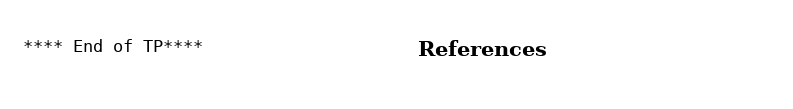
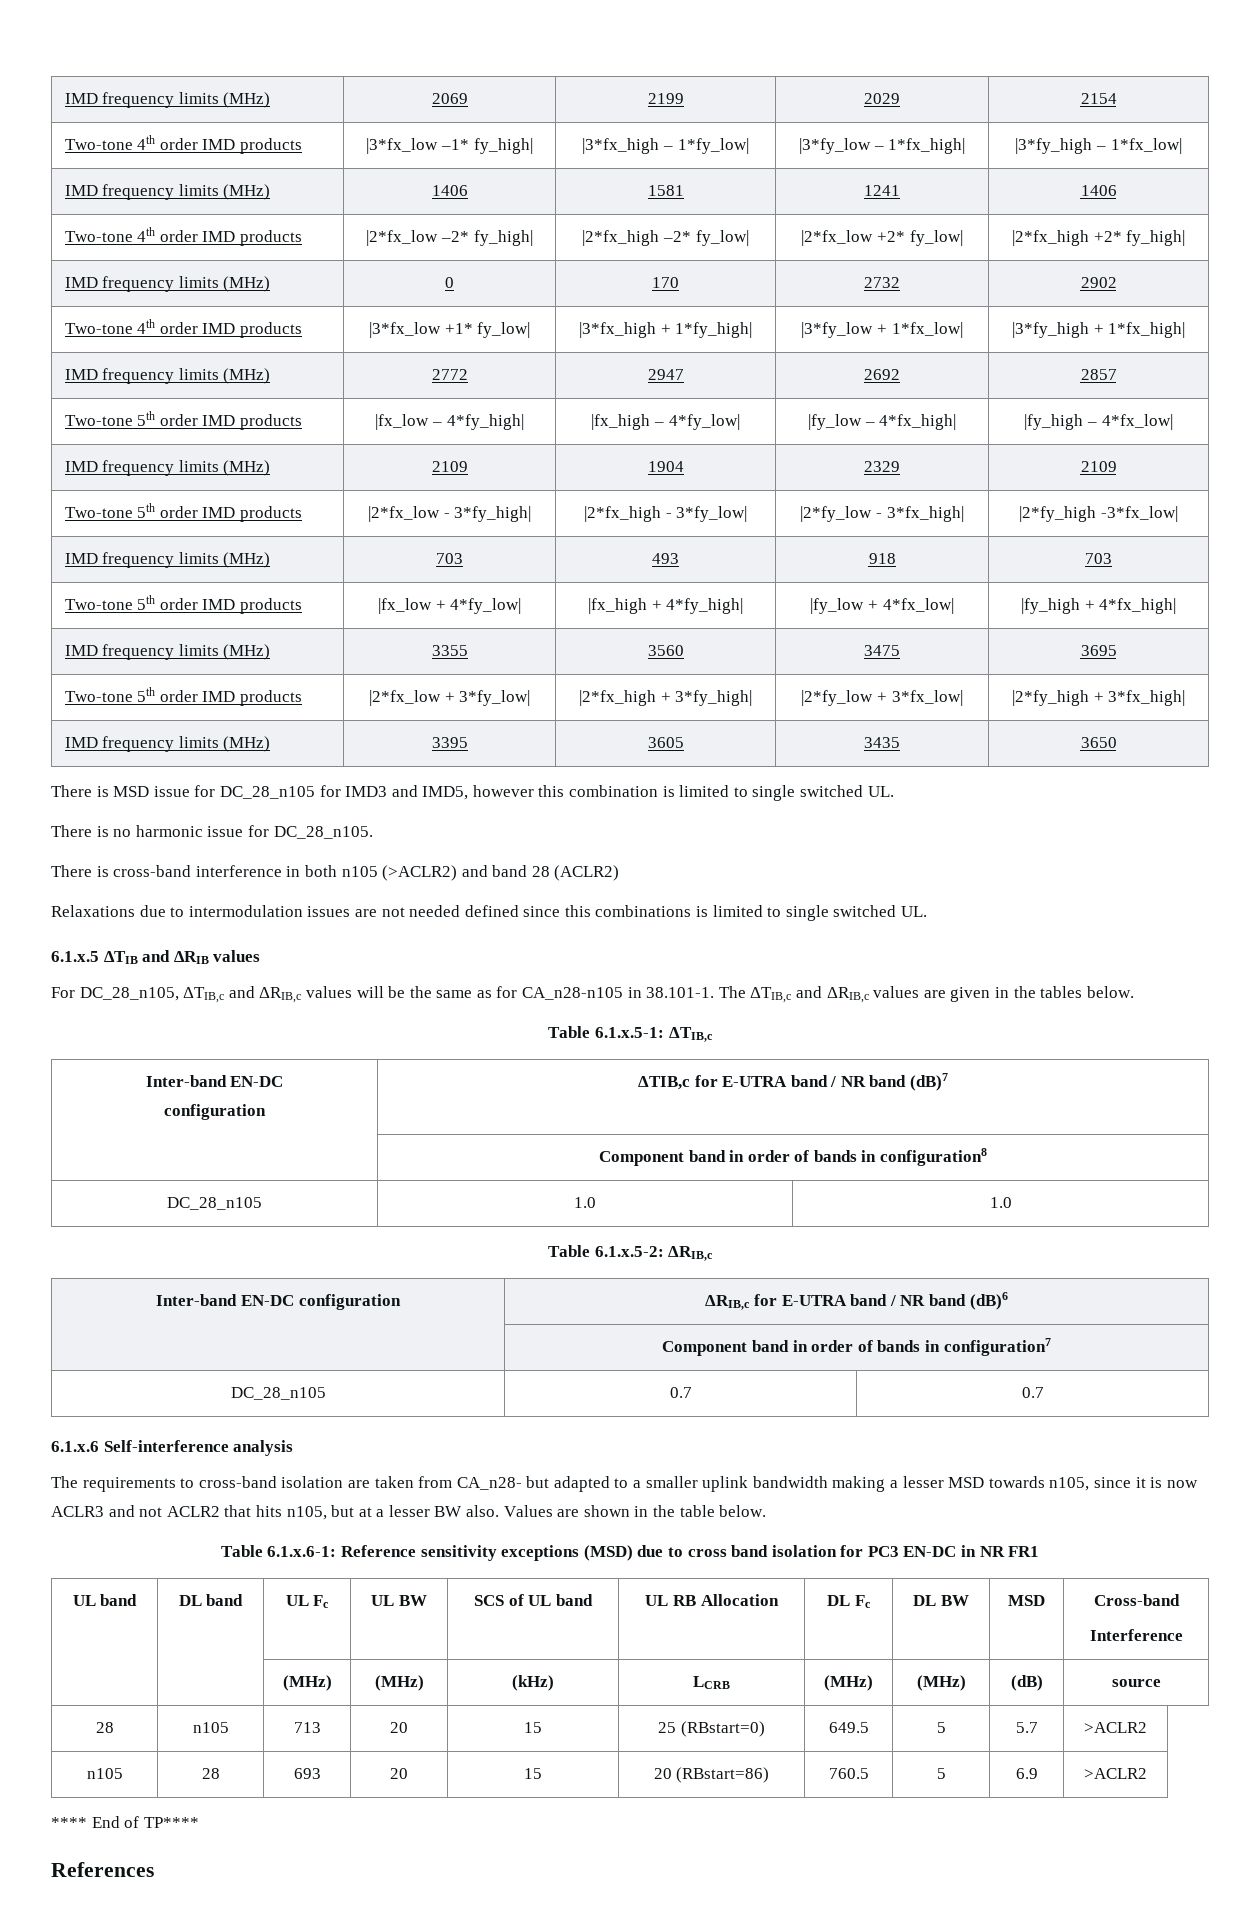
(23, 46) none -> [64,92,271,108] [431,93,468,104] [647,93,684,104] [864,93,900,104] [1080,93,1117,104] [64,135,302,154] [366,138,533,154] [582,138,749,154] [798,138,966,154] [1015,138,1182,154] [64,184,271,200] [431,185,468,196] [647,185,684,196] [864,185,900,196] [1080,185,1117,196] [64,227,302,246] [366,230,533,246] [582,230,749,246] [801,230,963,246] [1011,230,1186,246] [64,276,271,292] [445,277,454,288] [652,277,679,288] [864,277,900,288] [1080,277,1117,288] [64,319,302,338] [368,322,531,338] [578,322,753,338] [801,322,963,338] [1011,322,1186,338] [64,368,271,384] [431,369,468,380] [647,369,684,380] [864,369,900,380] [1080,369,1117,380] [64,411,302,430] [375,414,524,430] [591,414,740,430] [807,414,957,430] [1024,414,1173,430] [64,460,271,476] [431,461,468,472] [647,461,684,472] [864,461,900,472] [1080,461,1117,472] [64,503,302,522] [367,506,532,522] [583,506,748,522] [800,506,964,522] [1019,506,1178,522] [64,552,271,568] [436,553,463,564] [652,553,679,564] [868,553,896,564] [1085,553,1112,564] [64,595,302,614] [377,598,522,614] [587,598,744,614] [810,598,954,614] [1020,598,1177,614] [64,644,271,660] [431,645,468,656] [647,645,684,656] [864,645,900,656] [1080,645,1117,656] [64,687,302,706] [368,690,531,706] [578,690,753,706] [801,690,963,706] [1011,690,1186,706] [64,736,271,752] [431,737,468,748] [647,737,684,748] [864,737,900,748] [1080,737,1117,748] [51,785,894,801] [51,825,373,839] [51,865,620,881] [51,905,928,921] [51,950,261,964] [51,986,1134,1003] [548,1026,713,1042] [145,1075,284,1087] [164,1104,266,1120] [637,1073,949,1091] [598,1148,988,1166] [167,1197,262,1210] [574,1197,596,1208] [989,1197,1012,1208] [547,1245,714,1261] [156,1294,401,1310] [705,1292,1008,1310] [662,1338,1051,1356] [230,1387,326,1400] [669,1387,692,1398] [1021,1387,1044,1398] [51,1440,294,1456] [51,1476,1198,1492] [51,1505,767,1520] [220,1545,1040,1561] [72,1594,138,1606] [178,1594,244,1606] [285,1595,330,1608] [371,1595,427,1606] [474,1594,593,1606] [645,1594,779,1606] [827,1595,871,1608] [913,1595,969,1606] [1008,1595,1045,1606] [1093,1594,1180,1606] [1089,1629,1183,1641] [282,1675,332,1691] [374,1675,424,1691] [512,1675,554,1691] [693,1676,730,1689] [824,1675,873,1691] [916,1675,966,1691] [1010,1675,1043,1691] [1111,1679,1161,1687] [95,1722,114,1733] [192,1722,229,1733] [293,1722,321,1733] [390,1722,408,1733] [524,1722,542,1733] [658,1721,765,1737] [828,1722,869,1733] [936,1722,946,1733] [1015,1722,1038,1733] [1084,1722,1147,1733] [86,1768,123,1779] [201,1768,220,1779] [293,1768,321,1779] [390,1768,408,1779] [524,1768,542,1779] [653,1767,770,1783] [828,1768,869,1779] [936,1768,946,1779] [1015,1768,1038,1779] [1084,1768,1147,1779] IMD frequency limits (MHz) | 2069 | 2199 | 2029 | 2154 // Two-tone 4th order IMD products | |3*fx_low –1* fy_high| | |3*fx_high – 1*fy_low| | |3*fy_low – 1*fx_high| | |3*fy_high – 1*fx_low| // IMD frequency limits (MHz) | 1406 | 1581 | 1241 | 1406 // Two-tone 4th order IMD products | |2*fx_low –2* fy_high| | |2*fx_high –2* fy_low| | |2*fx_low +2* fy_low| | |2*fx_high +2* fy_high| // IMD frequency limits (MHz) | 0 | 170 | 2732 | 2902 // Two-tone 4th order IMD products | |3*fx_low +1* fy_low| | |3*fx_high + 1*fy_high| | |3*fy_low + 1*fx_low| | |3*fy_high + 1*fx_high| // IMD frequency limits (MHz) | 2772 | 2947 | 2692 | 2857 // Two-tone 5th order IMD products | |fx_low – 4*fy_high| | |fx_high – 4*fy_low| | |fy_low – 4*fx_high| | |fy_high – 4*fx_low| // IMD frequency limits (MHz) | 2109 | 1904 | 2329 | 2109 // Two-tone 5th order IMD products | |2*fx_low - 3*fy_high| | |2*fx_high - 3*fy_low| | |2*fy_low - 3*fx_high| | |2*fy_high -3*fx_low| // IMD frequency limits (MHz) | 703 | 493 | 918 | 703 // Two-tone 5th order IMD products | |fx_low + 4*fy_low| | |fx_high + 4*fy_high| | |fy_low + 4*fx_low| | |fy_high + 4*fx_high| // IMD frequency limits (MHz) | 3355 | 3560 | 3475 | 3695 // Two-tone 5th order IMD products | |2*fx_low + 3*fy_low| | |2*fx_high + 3*fy_high| | |2*fy_low + 3*fx_low| | |2*fy_high + 3*fx_high| // IMD frequency limits (MHz) | 3395 | 3605 | 3435 | 3650 // There is MSD issue for DC_28_n105 for IMD3 and IMD5, however this combination is limited to single switched UL. // There is no harmonic issue for DC_28_n105. // There is cross-band interference in both n105 (>ACLR2) and band 28 (ACLR2) // Relaxations due to intermodulation issues are not needed defined since this combinations is limited to single switched UL. // 6.1.x.5 ∆TIB and ∆RIB values // For DC_28_n105, ΔTIB,c and ΔRIB,c values will be the same as for CA_n28-n105 in 38.101-1. The ΔTIB,c and ΔRIB,c values are given in the tables below. // Table 6.1.x.5-1: ΔTIB,c // Inter-band EN-DC // configuration | ΔTIB,c for E-UTRA band / NR band (dB)7 // | Component band in order of bands in configuration8 // DC_28_n105 | 1.0 | 1.0 // Table 6.1.x.5-2: ΔRIB,c // Inter-band EN-DC configuration | ΔRIB,c for E-UTRA band / NR band (dB)6 // | Component band in order of bands in configuration7 // DC_28_n105 | 0.7 | 0.7 // 6.1.x.6 Self-interference analysis // The requirements to cross-band isolation are taken from CA_n28- but adapted to a smaller uplink bandwidth making a lesser MSD towards n105, since it is now ACLR3 and not ACLR2 that hits n105, but at a lesser BW also. Values are shown in the table below. // Table 6.1.x.6-1: Reference sensitivity exceptions (MSD) due to cross band isolation for PC3 EN-DC in NR FR1 // UL band | DL band | UL Fc | UL BW | SCS of UL band | UL RB Allocation | DL Fc | DL BW | MSD | Cross-band // Interference // | | (MHz) | (MHz) | (kHz) | LCRB | (MHz) | (MHz) | (dB) | source // 28 | n105 | 713 | 20 | 15 | 25 (RBstart=0) | 649.5 | 5 | 5.7 | >ACLR2 // n105 | 28 | 693 | 20 | 15 | 20 (RBstart=86) | 760.5 | 5 | 6.9 | >ACLR2 //

